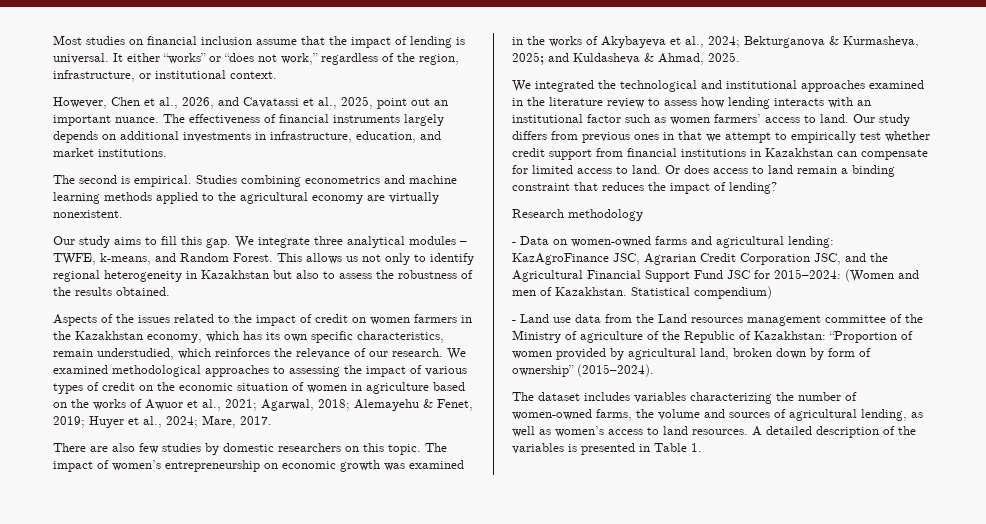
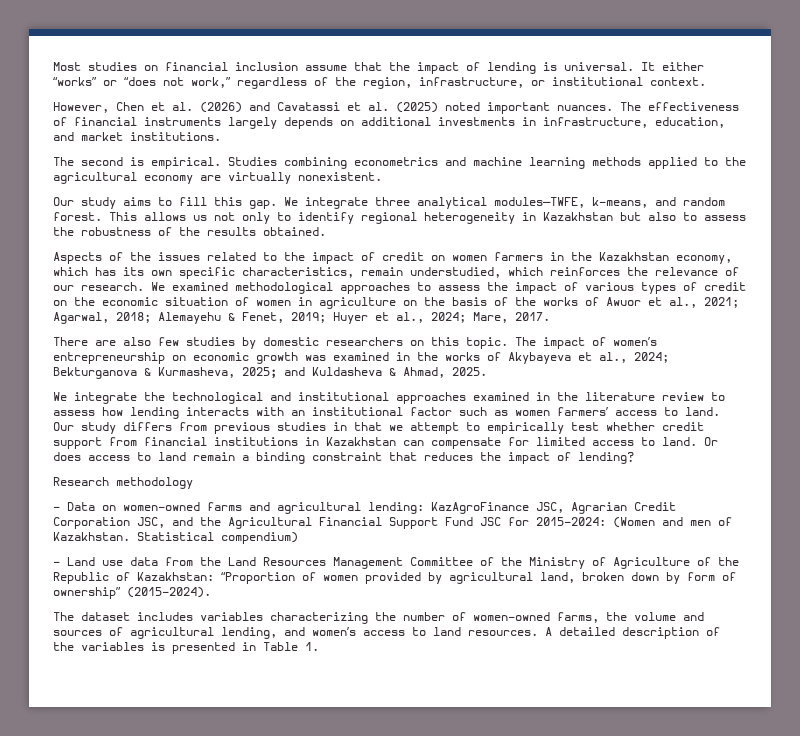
[159,97,214,109] al., 2026, -> [172,102,242,113] al. (2026)
[318,96,448,109] [53,115,159,126] al., 2025, point out an important nuance. -> [368,102,613,114] al. (2025) noted important nuances.
[409,236,467,245] [53,253,273,265] modules – TWFE, k-means, and Random Forest. -> [494,197,725,208] [53,212,102,221] modules—TWFE, k-means, and random forest.
[289,366,340,377] assessing -> [438,285,480,291] assess
[433,382,465,391] [53,399,89,408] based on the -> [403,297,536,306] on the basis of the
[535,80,594,92] integrated -> [74,392,137,404] integrate
[634,134,659,140] ones -> [277,422,326,431] studies
[691,315,886,326] resources management committee -> [263,557,473,569] Resources Management Committee
[580,331,643,343] agriculture -> [613,557,690,569] Agriculture
[911,412,923,418] [512,426,551,437] as well as -> [284,627,305,636] and

